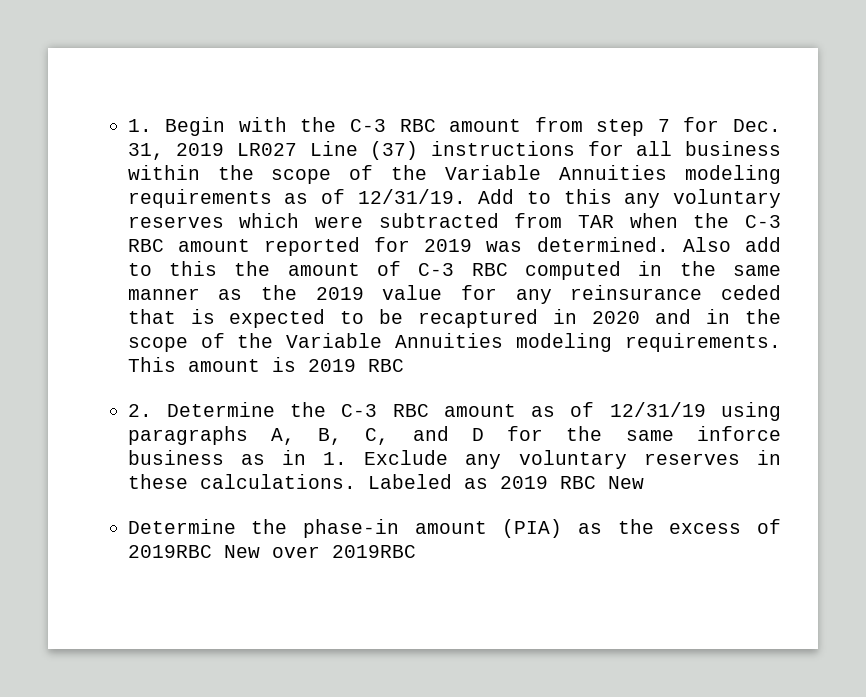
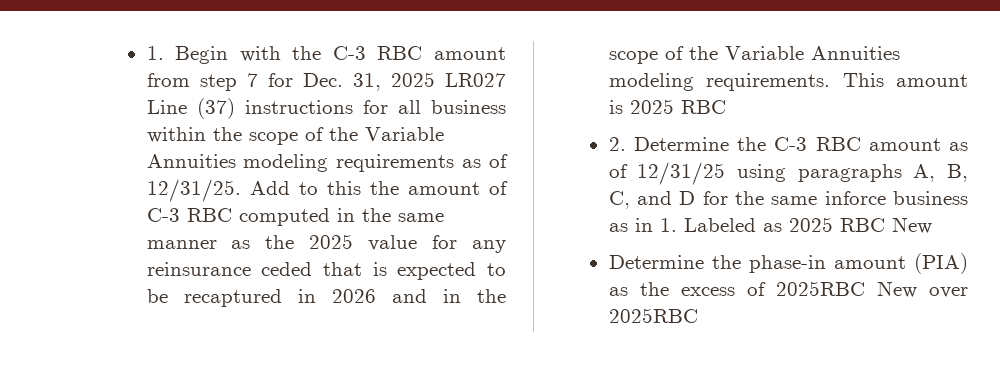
[176,143,225,156] 2019 -> [390,72,435,87] 2025
[357,189,466,204] 12/31/19. -> [146,179,241,202] 12/31/25.
[624,189,781,208] [127,213,781,228] [127,237,781,256] [127,261,217,276] any voluntary reserves which were subtracted from TAR when the C-3 RBC amount reported for 2019 was determined. Also add to this -> (361, 188) none
[315,287,364,300] 2019 -> [309,234,354,249] 2025
[592,311,641,324] 2020 -> [331,289,376,303] 2026
[307,359,356,372] 2019 -> [629,99,674,114] 2025
[609,402,706,417] 12/31/19 -> [637,162,726,185] 12/31/25
[364,450,781,469] [127,474,356,489] Exclude any voluntary reserves in these calculations. -> (677, 225) none
[499,476,548,489] 2019 -> [788,217,833,232] 2025
[127,545,212,558] 2019RBC -> [775,281,865,296] 2025RBC
[331,545,416,558] 2019RBC -> [608,308,698,323] 2025RBC

